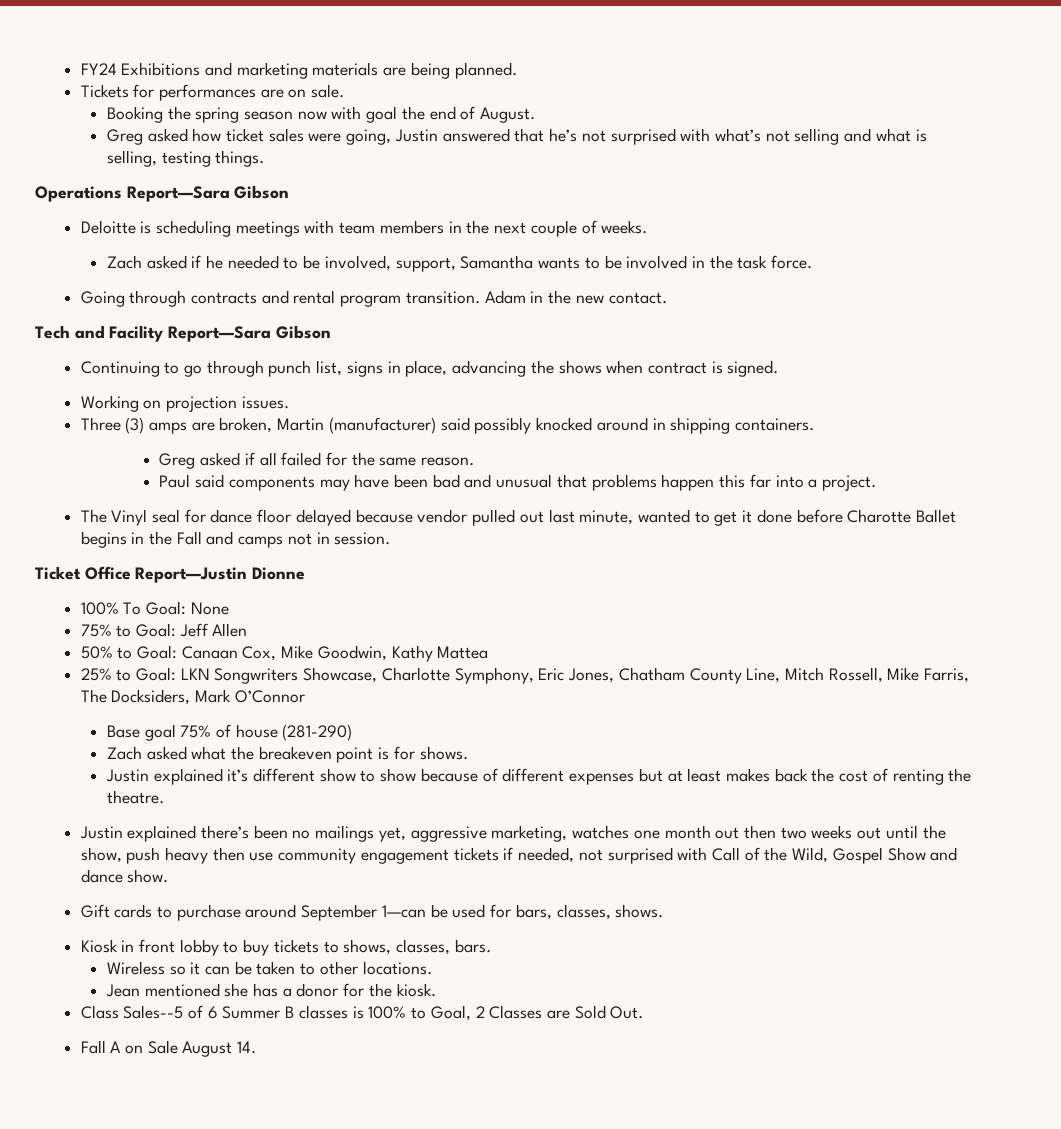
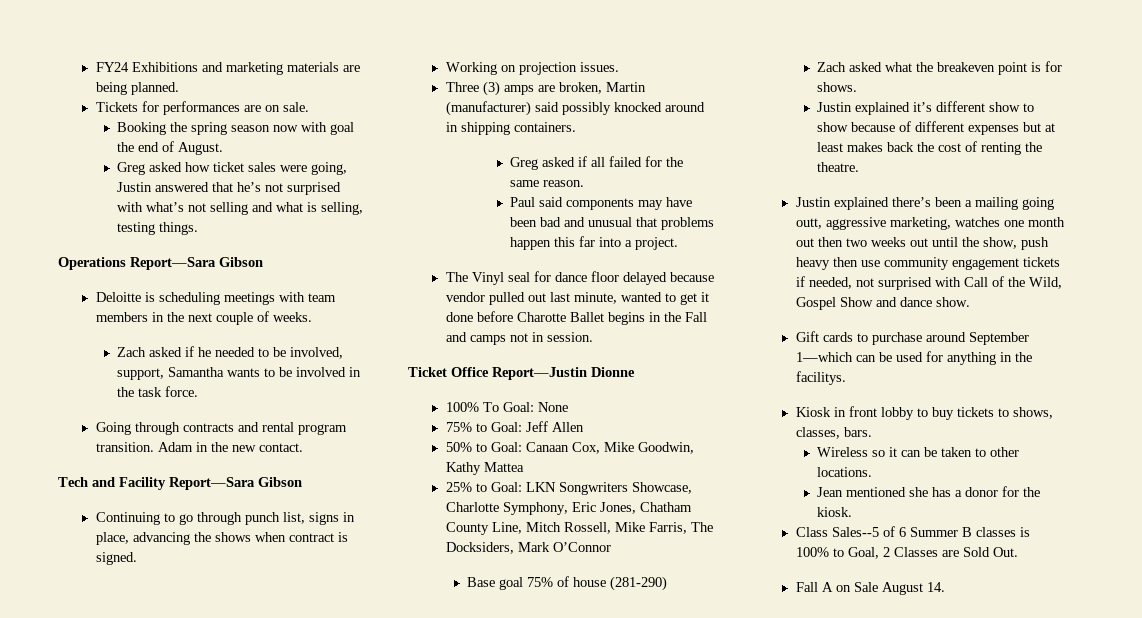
[292,825,406,842] no mailings yet, -> [964,197,1054,210] [795,218,822,229] a mailing going outt,
[381,905,426,918] 1—can -> [795,352,876,362] 1—which can
[515,904,664,920] bars, classes, shows. -> [946,352,1032,365] [795,371,846,385] anything in the facilitys.

